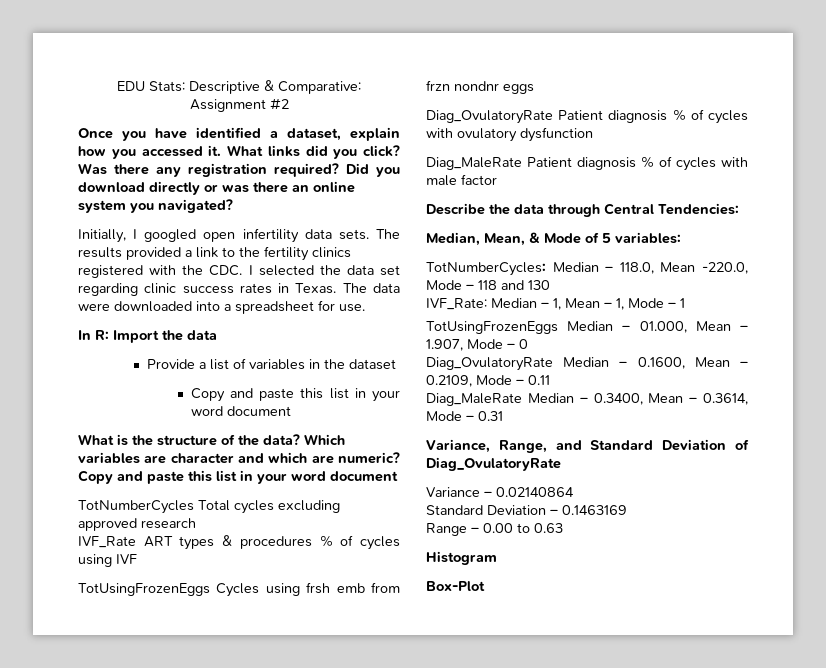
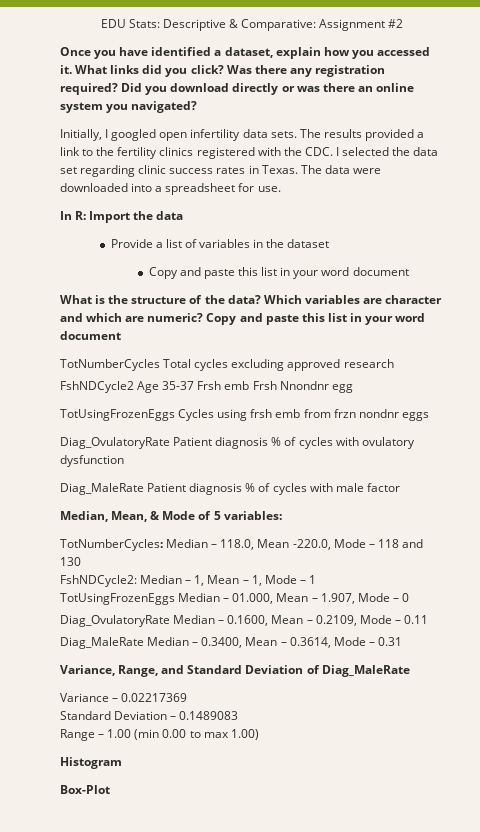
[78,535,400,550] [78,554,137,567] IVF_Rate ART types & procedures % of cycles using IVF -> [60,381,353,393] FshNDCycle2 Age 35-37 Frsh emb Frsh Nnondnr egg
[426,203,739,217] // Describe the data through Central Tendencies: -> (400, 487) none
[426,298,487,310] IVF_Rate: -> [60,575,137,587] FshNDCycle2:
[426,457,561,471] Diag_OvulatoryRate -> [321,665,410,677] Diag_MaleRate
[496,487,574,497] 0.02140864 -> [121,693,188,702] 0.02217369
[562,505,627,515] 0.1463169 -> [179,711,239,720] 0.1489083
[483,523,563,533] 0.00 to 0.63 -> [107,729,259,740] 1.00 (min 0.00 to max 1.00)

